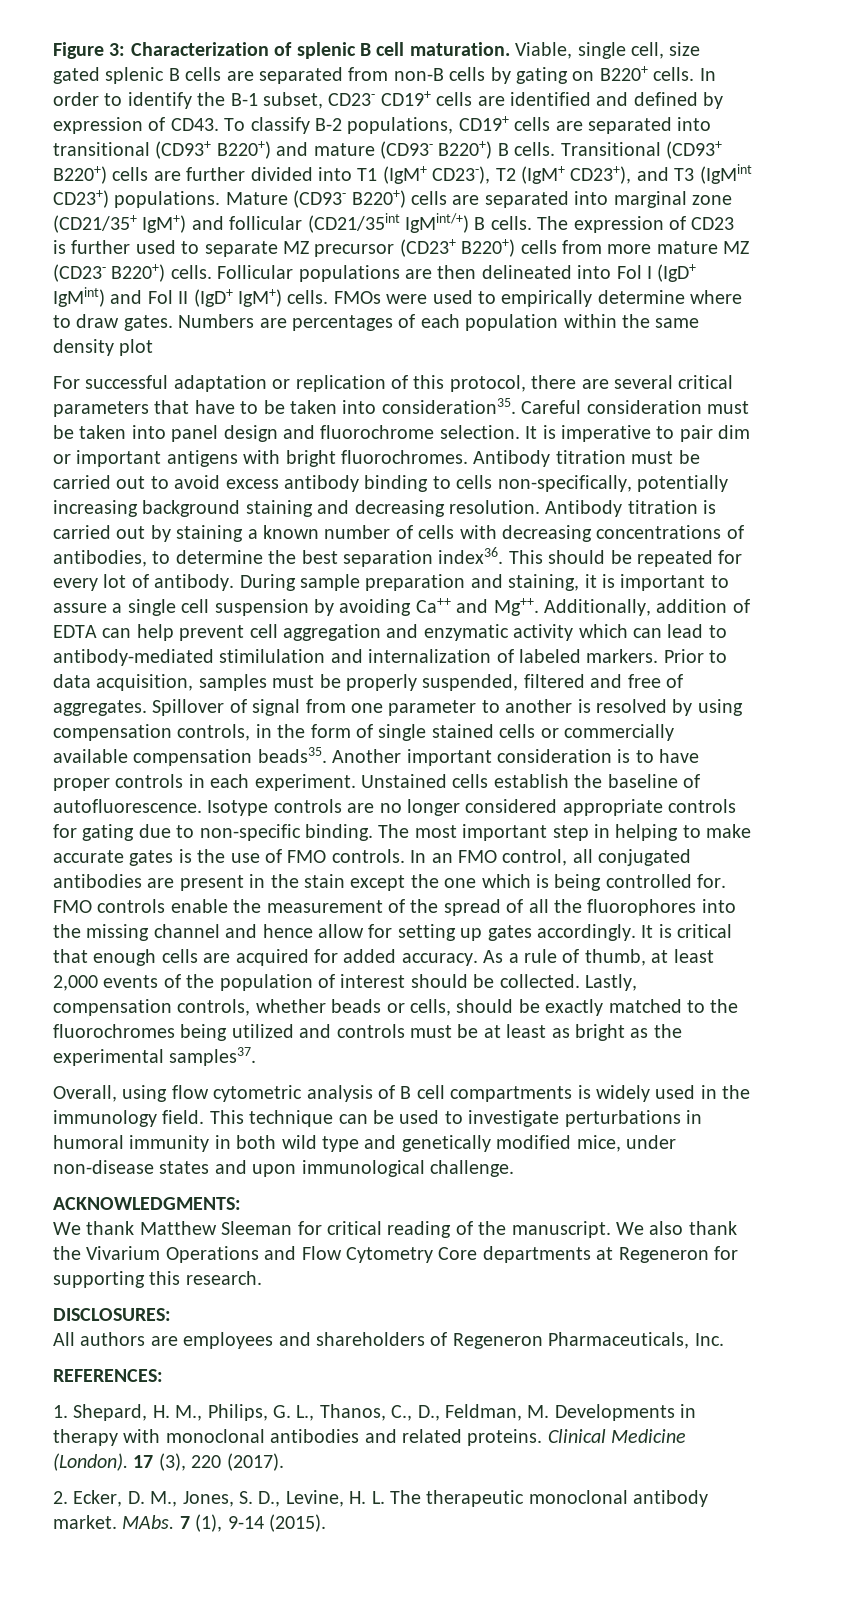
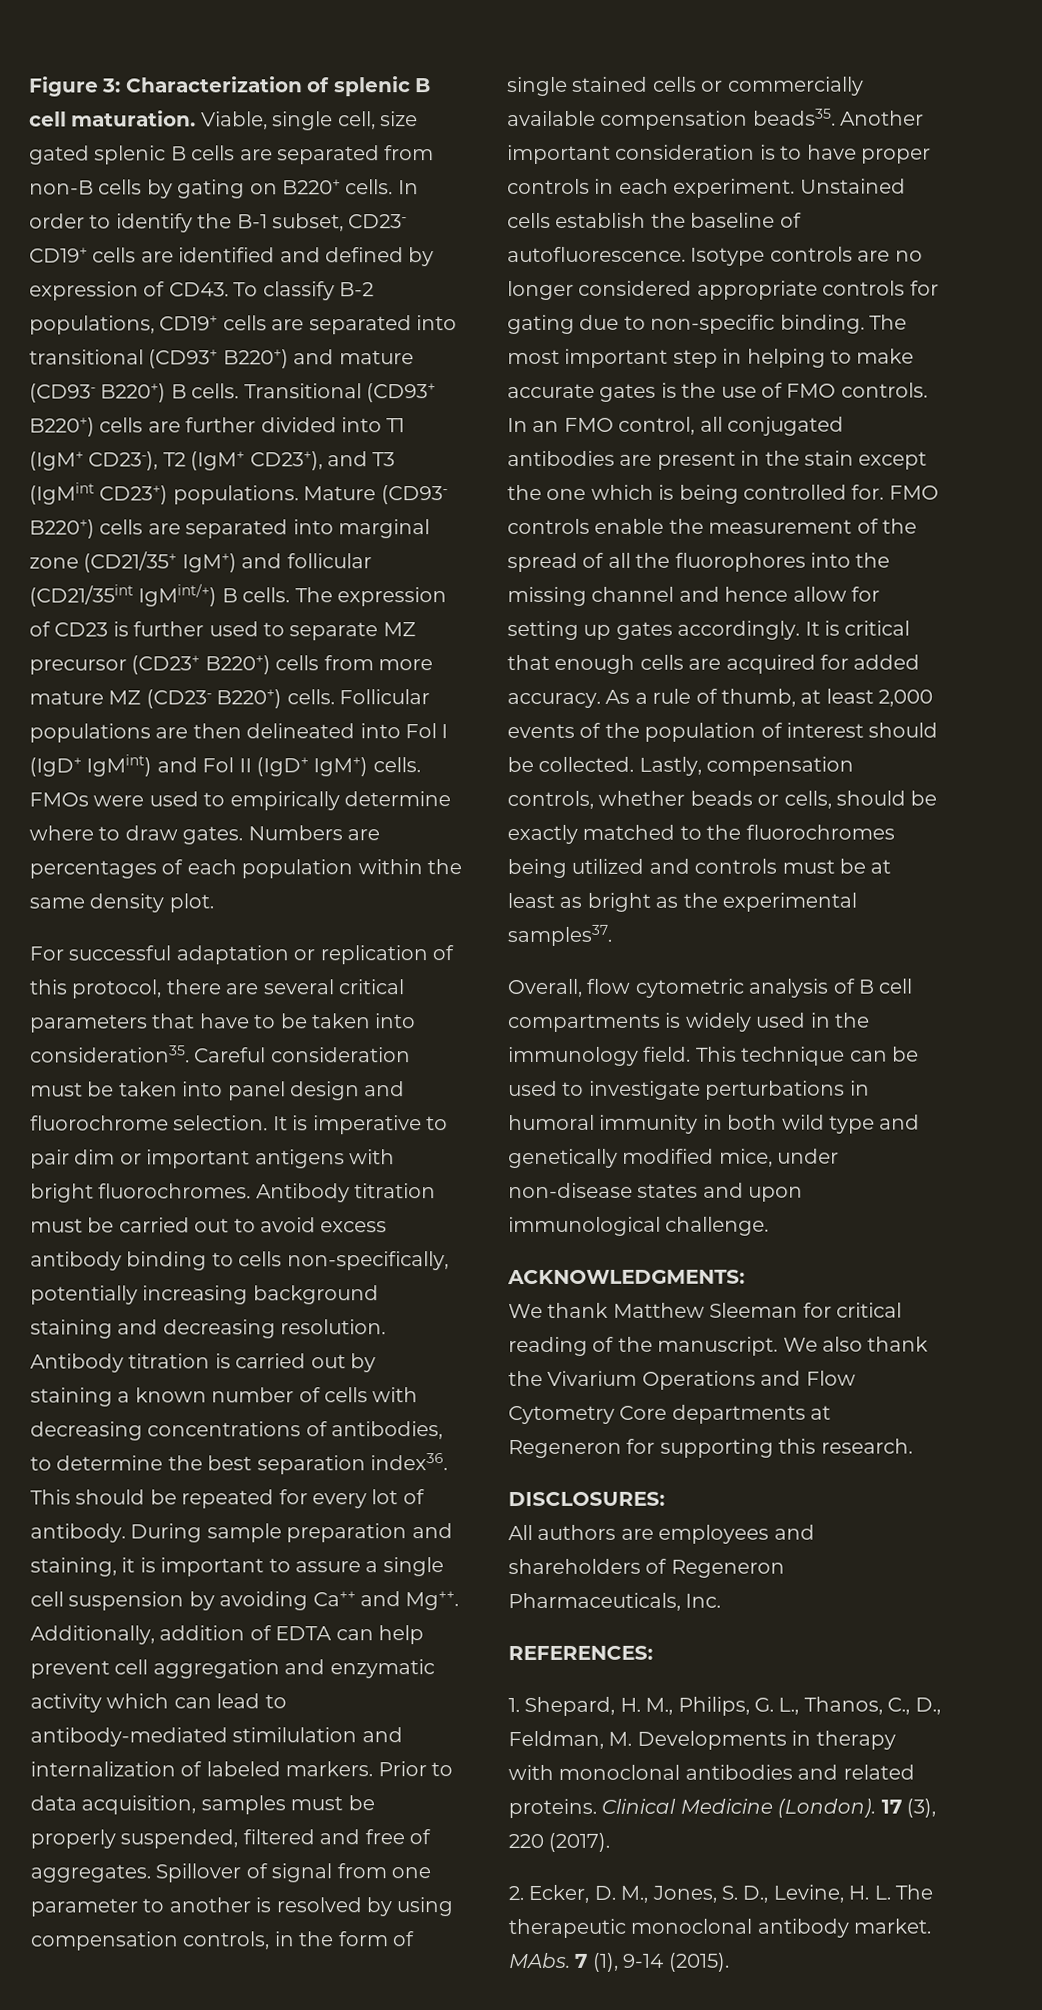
[119,339,154,356] plot -> [168,893,214,913] plot.
[122,1085,168,1102] using -> (582, 988) none

